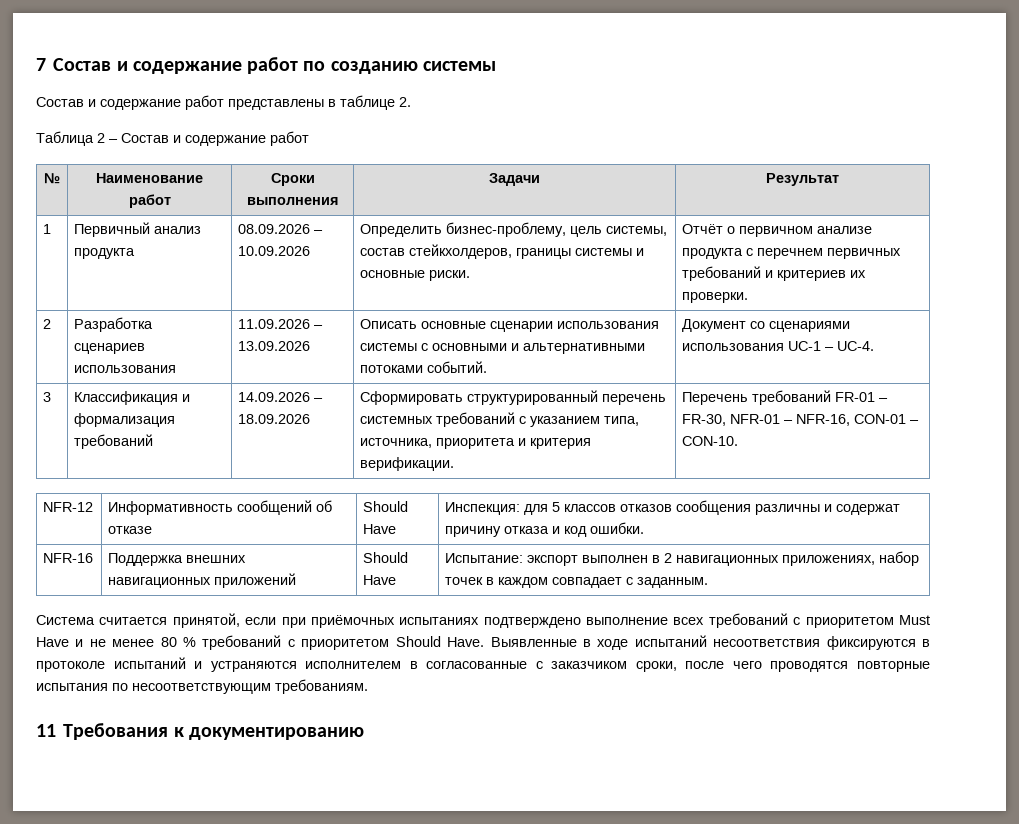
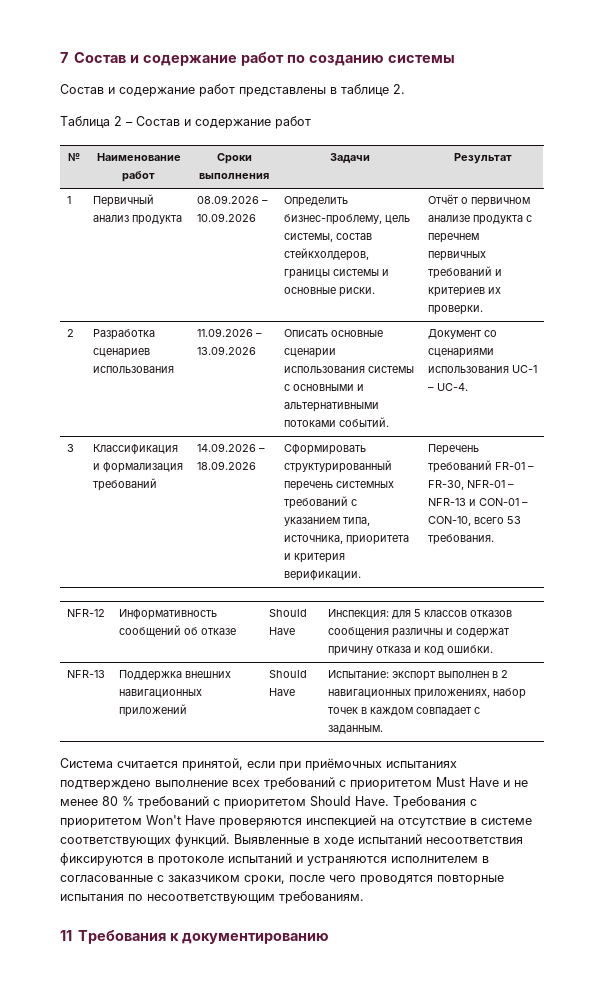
[796,414,920,426] [682,436,739,446] NFR-16, CON-01 – CON-10. -> [427,498,528,506] [427,516,521,526] [427,534,494,545] NFR-13 и CON-01 – CON-10, всего 53 требования.
[43,553,94,563] NFR-16 -> [66,670,105,678] NFR-13
(485, 642) none -> [393,796,477,809] [60,815,532,828] [60,834,230,847] Требования с приоритетом Won't Have проверяются инспекцией на отсутствие в системе соответствующих функций.

